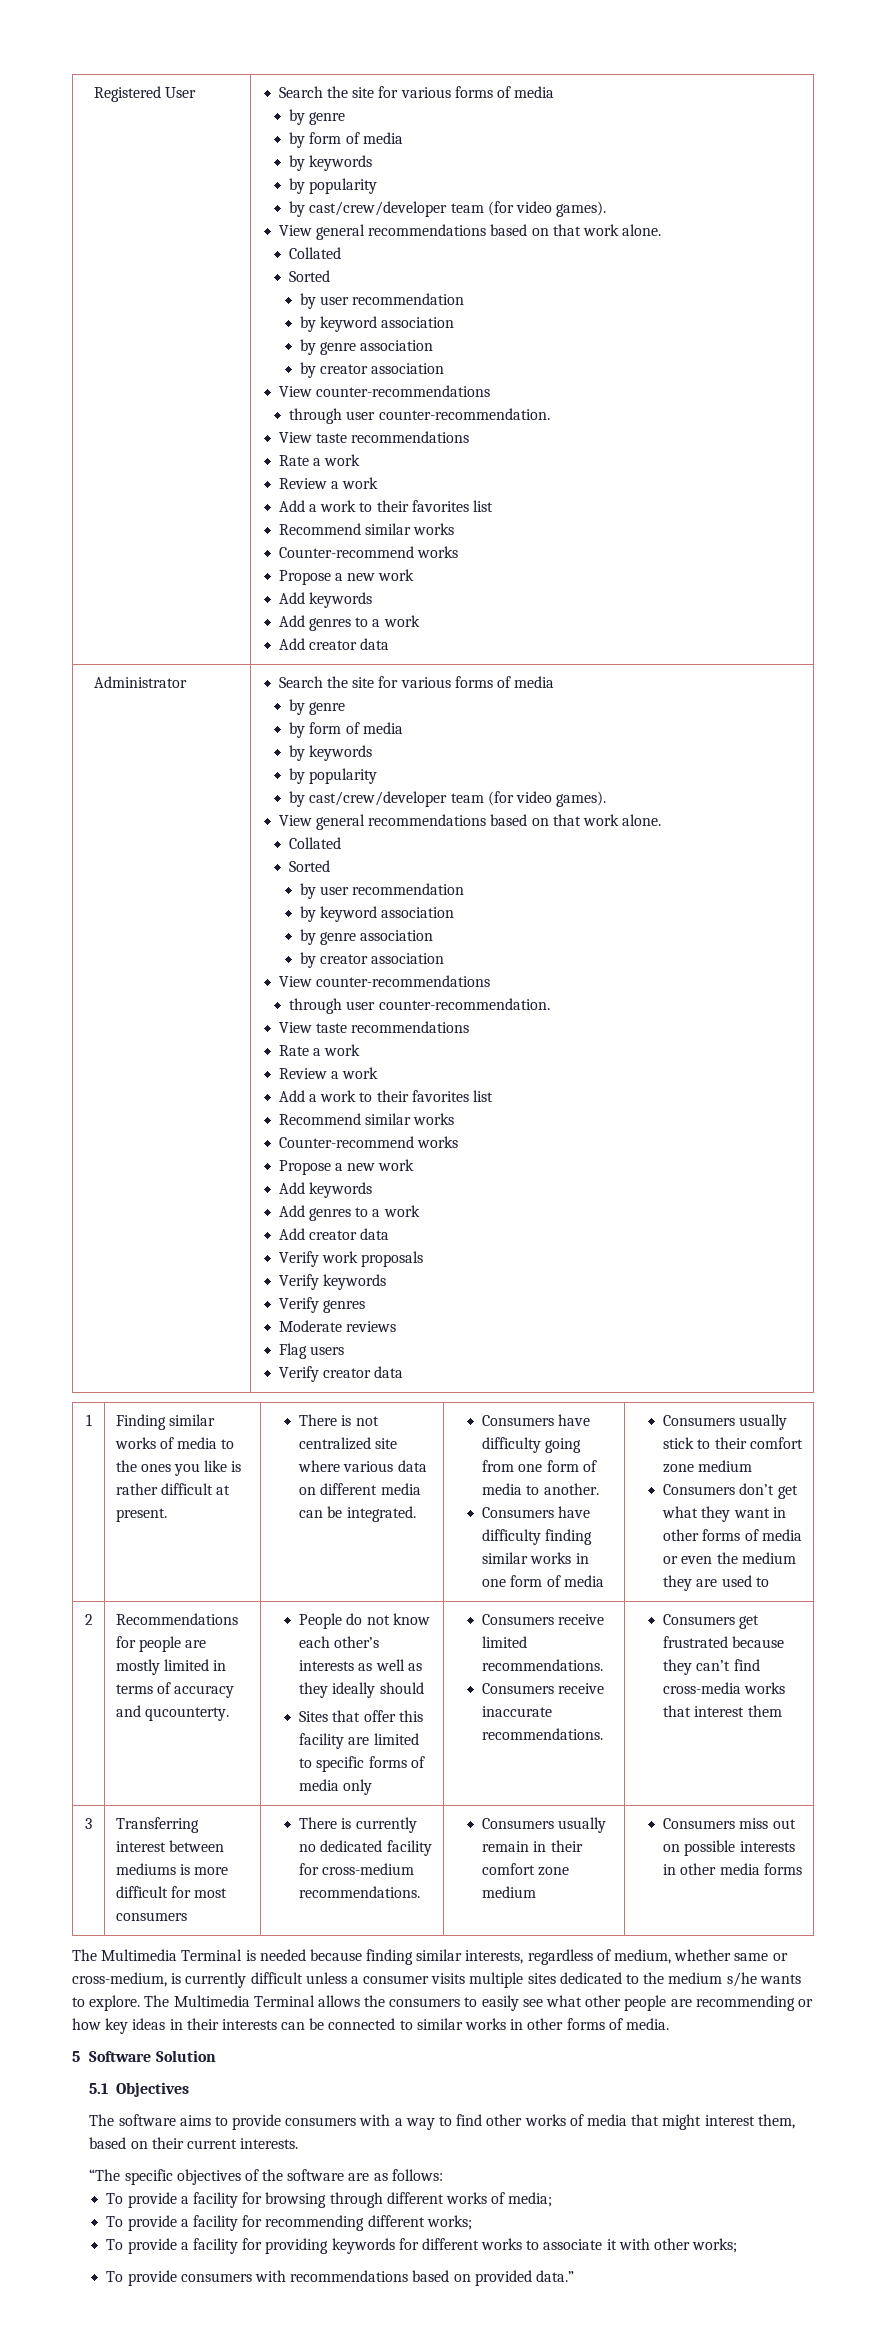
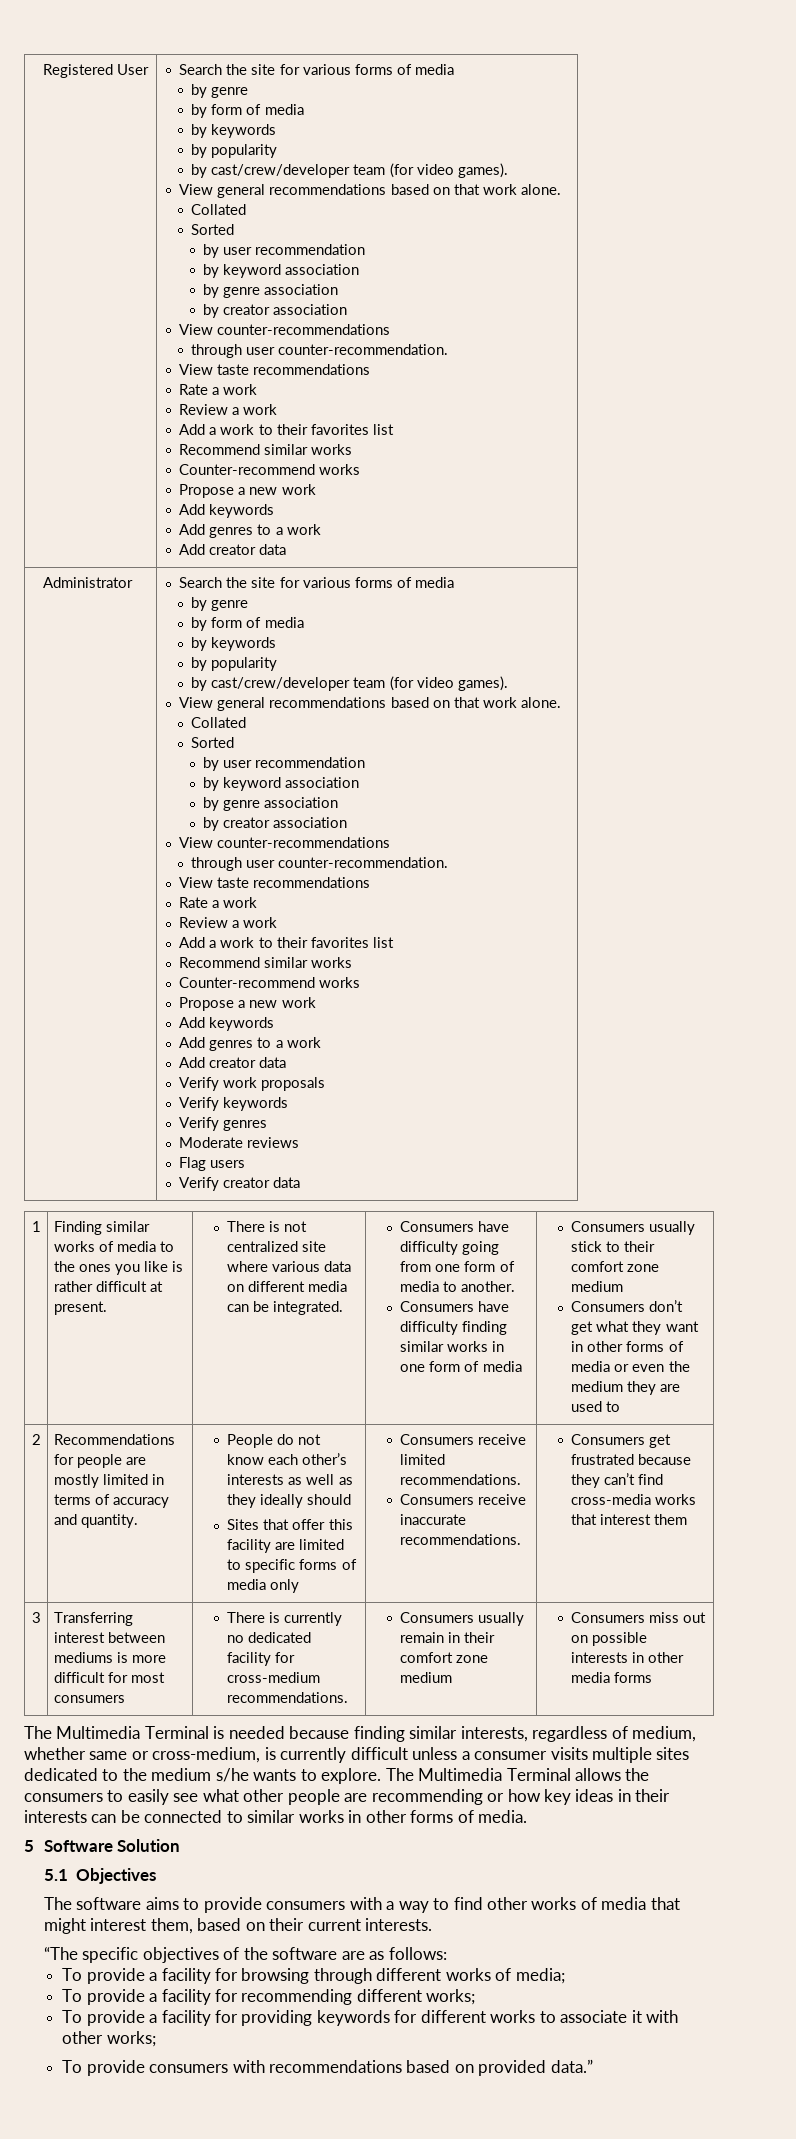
[144,1707,229,1721] qucounterty. -> [80,1514,138,1528] quantity.

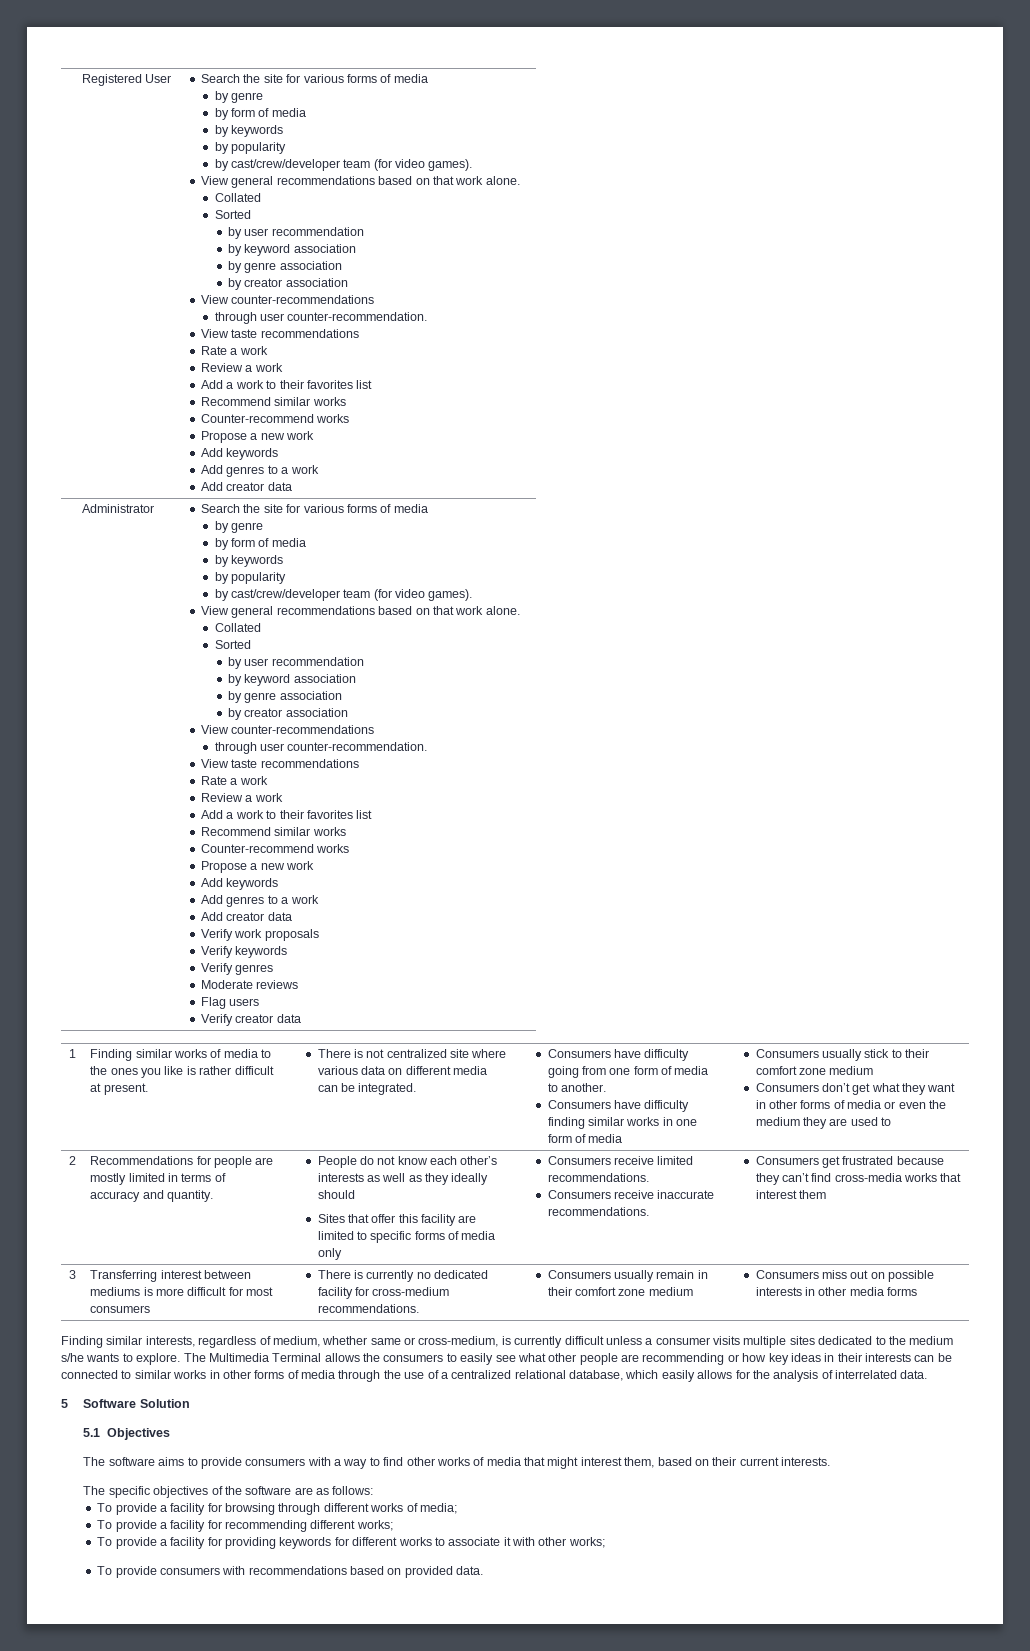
[24,1726,405,1742] The Multimedia Terminal is needed because finding -> [61,1336,103,1348] Finding
[478,1810,528,1823] media. -> [301,1370,928,1382] media through the use of a centralized relational database, which easily allows for the analysis of interrelated data.
[44,1947,79,1960] “The -> [83,1486,106,1495] The
[550,2059,593,2073] data.” -> [456,1566,484,1575] data.

